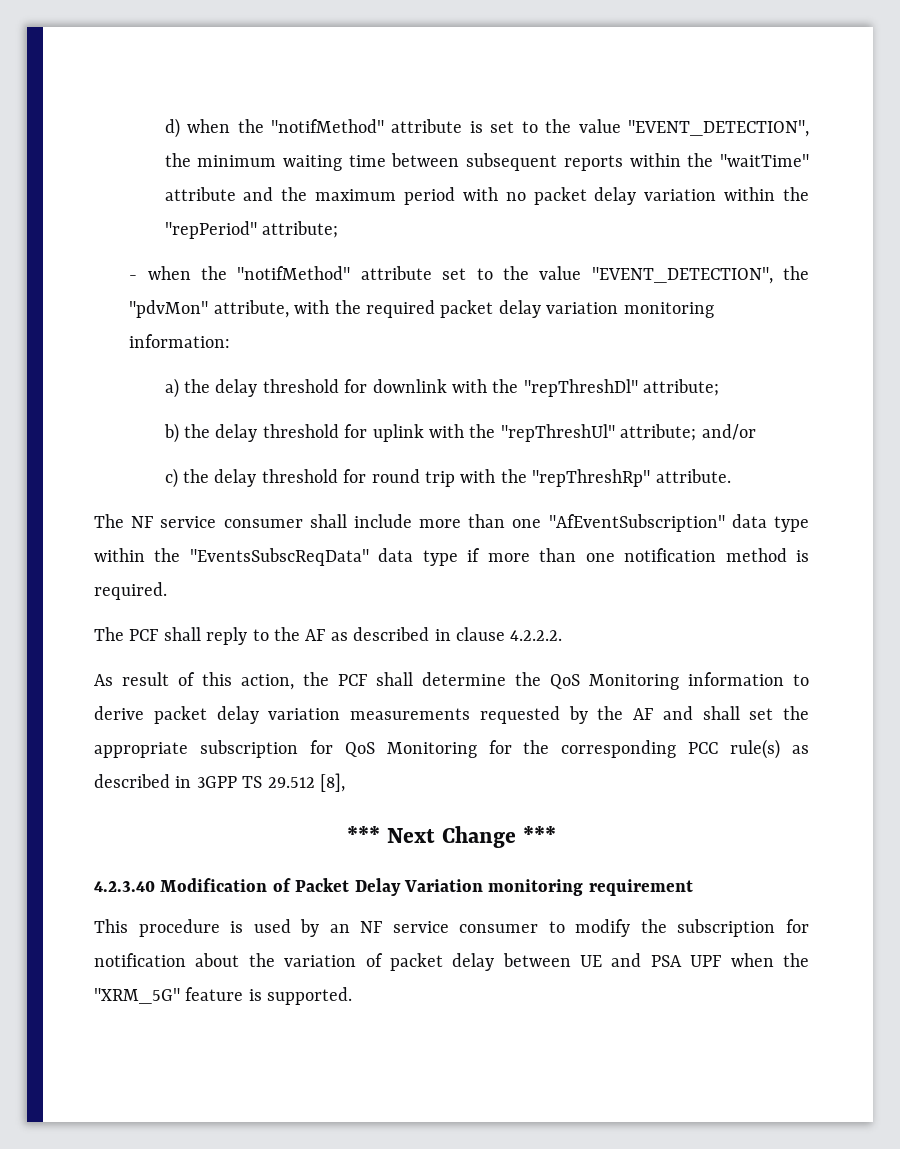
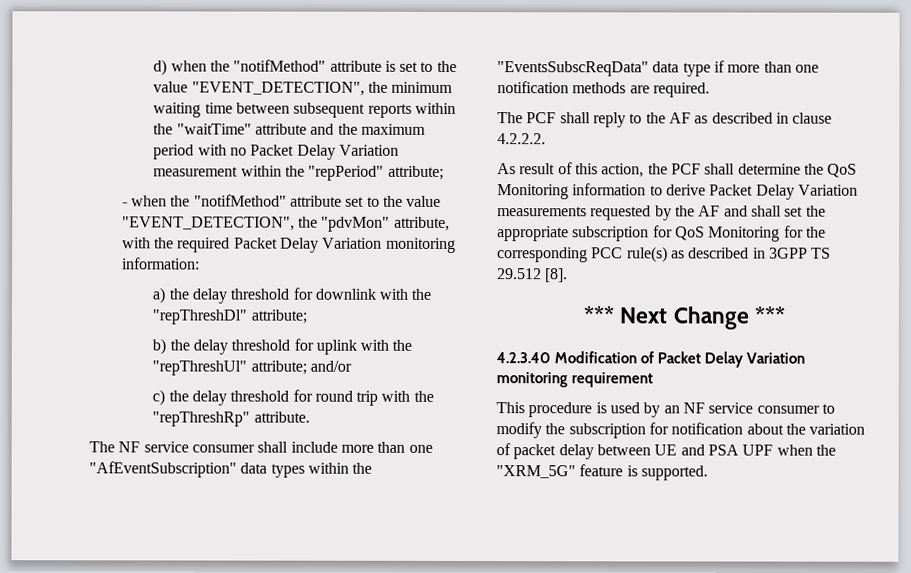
[533,187,717,205] packet delay variation -> [250,144,399,160] [153,166,239,177] Packet Delay Variation measurement
[440,300,619,318] packet delay variation -> [233,237,383,253] Packet Delay Variation
[774,516,809,532] type -> [270,463,305,478] types
[725,548,809,562] method is -> [572,82,650,94] methods are
[153,706,341,724] packet delay variation -> [709,184,858,200] Packet Delay Variation
[320,773,345,792] [8], -> [545,268,569,283] [8].

